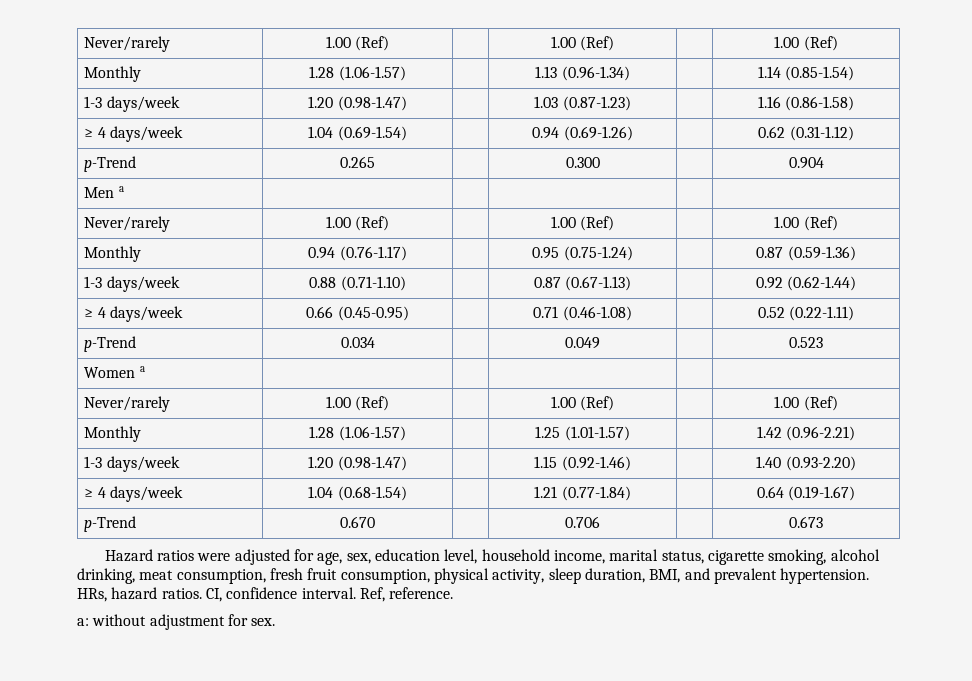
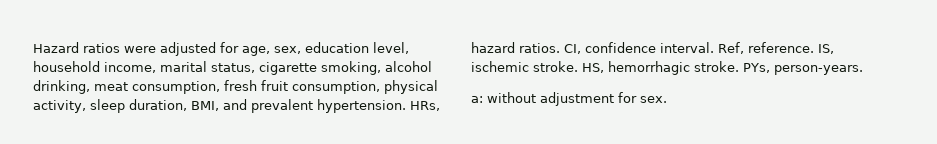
[84,36,171,52] [325,36,390,51] [550,36,615,51] [774,36,838,51] [84,66,142,82] [309,66,406,81] [535,66,630,81] [757,66,855,81] [84,96,180,112] [308,96,407,111] [534,96,631,111] [757,96,855,111] [84,126,184,142] [308,126,407,141] [532,126,633,141] [758,126,854,141] [84,156,137,172] [340,156,375,168] [565,157,600,168] [788,157,824,169] [84,186,124,198] [84,216,171,232] [325,216,390,231] [550,216,615,231] [774,216,838,231] [84,246,142,262] [308,246,407,261] [532,246,633,261] [756,246,856,261] [84,276,180,292] [309,276,406,291] [533,276,632,291] [755,276,857,291] [84,306,184,322] [306,306,409,321] [533,306,632,321] [757,306,855,321] [84,336,137,352] [340,337,375,348] [565,337,600,349] [789,337,823,348] [84,366,145,378] [84,396,171,412] [325,396,390,411] [550,396,615,411] [774,396,838,411] [84,426,142,442] [309,426,406,441] [535,426,630,441] [756,426,856,441] [84,456,180,472] [308,456,407,471] [534,456,631,471] [756,456,856,471] [84,486,184,502] [308,486,407,501] [534,486,631,501] [756,486,856,501] [84,516,137,532] [340,516,375,528] [565,516,600,528] [789,516,823,528] Never/rarely | 1.00 (Ref) | | 1.00 (Ref) | | 1.00 (Ref) // Monthly | 1.28 (1.06-1.57) | | 1.13 (0.96-1.34) | | 1.14 (0.85-1.54) // 1-3 days/week | 1.20 (0.98-1.47) | | 1.03 (0.87-1.23) | | 1.16 (0.86-1.58) // ≥ 4 days/week | 1.04 (0.69-1.54) | | 0.94 (0.69-1.26) | | 0.62 (0.31-1.12) // p-Trend | 0.265 | | 0.300 | | 0.904 // Men a | | | | | // Never/rarely | 1.00 (Ref) | | 1.00 (Ref) | | 1.00 (Ref) // Monthly | 0.94 (0.76-1.17) | | 0.95 (0.75-1.24) | | 0.87 (0.59-1.36) // 1-3 days/week | 0.88 (0.71-1.10) | | 0.87 (0.67-1.13) | | 0.92 (0.62-1.44) // ≥ 4 days/week | 0.66 (0.45-0.95) | | 0.71 (0.46-1.08) | | 0.52 (0.22-1.11) // p-Trend | 0.034 | | 0.049 | | 0.523 // Women a | | | | | // Never/rarely | 1.00 (Ref) | | 1.00 (Ref) | | 1.00 (Ref) // Monthly | 1.28 (1.06-1.57) | | 1.25 (1.01-1.57) | | 1.42 (0.96-2.21) // 1-3 days/week | 1.20 (0.98-1.47) | | 1.15 (0.92-1.46) | | 1.40 (0.93-2.20) // ≥ 4 days/week | 1.04 (0.68-1.54) | | 1.21 (0.77-1.84) | | 0.64 (0.19-1.67) // p-Trend | 0.670 | | 0.706 | | 0.673 // -> (33, 47) none
(454, 593) none -> [818,44,834,54] [471,61,863,75] IS, ischemic stroke. HS, hemorrhagic stroke. PYs, person-years.

